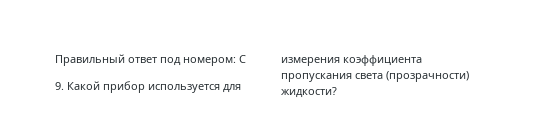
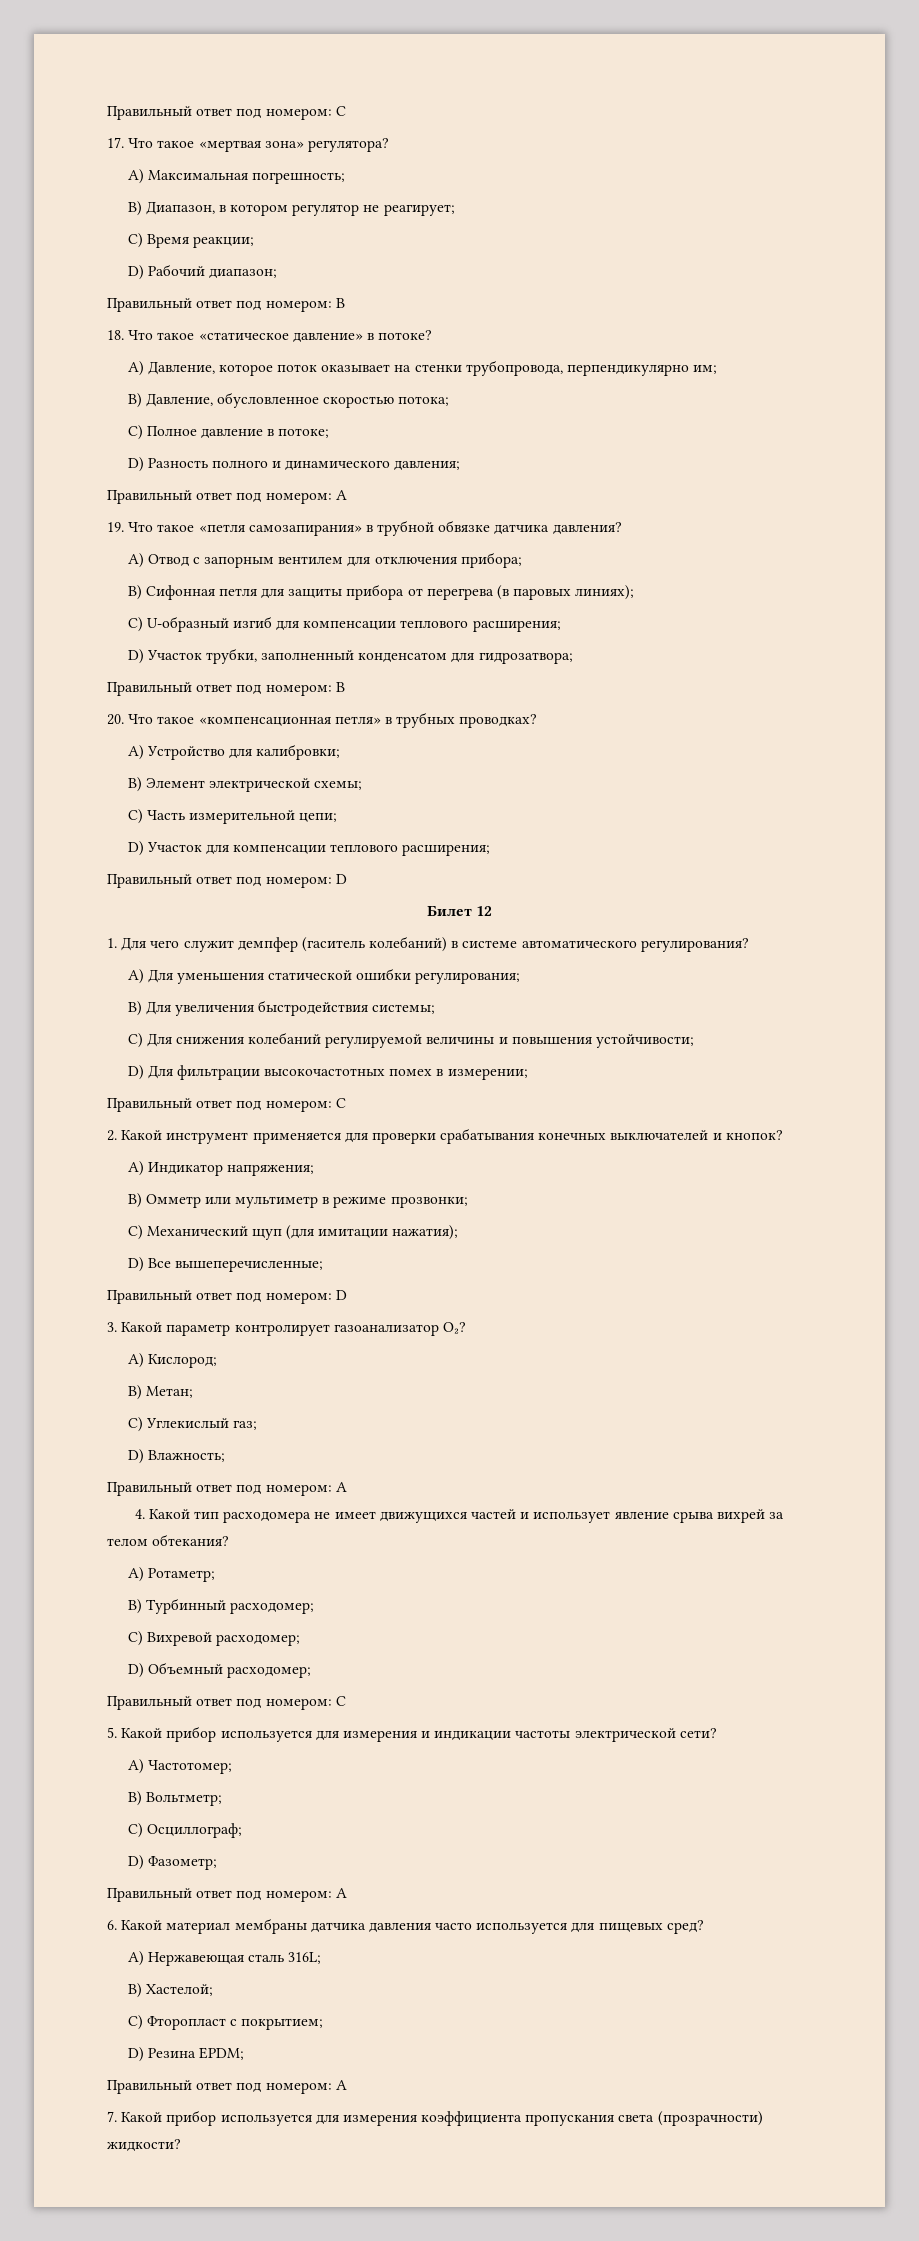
[55,54,246,66] [55,82,64,90] Правильный ответ под номером: C // 9. -> [107,106,346,120] [107,137,389,152] [127,169,345,184] [127,201,455,216] [127,233,254,248] [127,264,277,280] [107,298,345,312] [107,330,433,343] [127,360,718,376] [127,392,450,408] [127,425,330,440] [127,457,461,472] [107,490,347,504] [107,520,622,536] [127,552,522,568] [127,584,635,600] [127,616,561,632] [127,648,573,664] [107,682,345,696] [107,712,538,728] [127,744,341,760] [127,777,363,792] [127,809,338,824] [127,841,491,856] [107,874,347,888] [426,905,493,916] [107,936,749,952] [127,968,521,984] [127,1000,436,1016] [127,1032,695,1048] [127,1065,528,1080] [107,1098,346,1112] [107,1128,783,1144] [127,1161,314,1176] [127,1193,468,1208] [127,1225,459,1240] [127,1257,323,1272] [107,1290,347,1304] [107,1322,466,1336] [127,1353,217,1368] [127,1385,193,1400] [127,1417,257,1432] [127,1449,225,1464] [107,1482,347,1496] [134,1509,785,1523] [107,1534,230,1546] [127,1567,215,1582] [127,1598,314,1614] [127,1631,300,1646] [127,1662,311,1678] [107,1696,346,1710] [107,1726,717,1742] [127,1759,232,1774] [127,1791,222,1806] [127,1823,242,1838] [127,1855,217,1870] [107,1888,347,1902] [107,1918,704,1934] [127,1951,322,1966] [127,1983,213,1998] [127,2015,324,2030] [127,2047,244,2062] [107,2080,347,2094] [107,2111,117,2122] Правильный ответ под номером: C // 17. Что такое «мертвая зона» регулятора? // A) Максимальная погрешность; // B) Диапазон, в котором регулятор не реагирует; // C) Время реакции; // D) Рабочий диапазон; // Правильный ответ под номером: B // 18. Что такое «статическое давление» в потоке? // A) Давление, которое поток оказывает на стенки трубопровода, перпендикулярно им; // B) Давление, обусловленное скоростью потока; // C) Полное давление в потоке; // D) Разность полного и динамического давления; // Правильный ответ под номером: A // 19. Что такое «петля самозапирания» в трубной обвязке датчика давления? // A) Отвод с запорным вентилем для отключения прибора; // B) Сифонная петля для защиты прибора от перегрева (в паровых линиях); // C) U-образный изгиб для компенсации теплового расширения; // D) Участок трубки, заполненный конденсатом для гидрозатвора; // Правильный ответ под номером: B // 20. Что такое «компенсационная петля» в трубных проводках? // A) Устройство для калибровки; // B) Элемент электрической схемы; // C) Часть измерительной цепи; // D) Участок для компенсации теплового расширения; // Правильный ответ под номером: D // Билет 12 // 1. Для чего служит демпфер (гаситель колебаний) в системе автоматического регулирования? // A) Для уменьшения статической ошибки регулирования; // B) Для увеличения быстродействия системы; // C) Для снижения колебаний регулируемой величины и повышения устойчивости; // D) Для фильтрации высокочастотных помех в измерении; // Правильный ответ под номером: C // 2. Какой инструмент применяется для проверки срабатывания конечных выключателей и кнопок? // A) Индикатор напряжения; // B) Омметр или мультиметр в режиме прозвонки; // C) Механический щуп (для имитации нажатия); // D) Все вышеперечисленные; // Правильный ответ под номером: D // 3. Какой параметр контролирует газоанализатор O₂? // A) Кислород; // B) Метан; // C) Углекислый газ; // D) Влажность; // Правильный ответ под номером: A // 4. Какой тип расходомера не имеет движущихся частей и использует явление срыва вихрей за телом обтекания? // A) Ротаметр; // B) Турбинный расходомер; // C) Вихревой расходомер; // D) Объемный расходомер; // Правильный ответ под номером: C // 5. Какой прибор используется для измерения и индикации частоты электрической сети? // A) Частотомер; // B) Вольтметр; // C) Осциллограф; // D) Фазометр; // Правильный ответ под номером: A // 6. Какой материал мембраны датчика давления часто используется для пищевых сред? // A) Нержавеющая сталь 316L; // B) Хастелой; // C) Фторопласт с покрытием; // D) Резина EPDM; // Правильный ответ под номером: A // 7.

